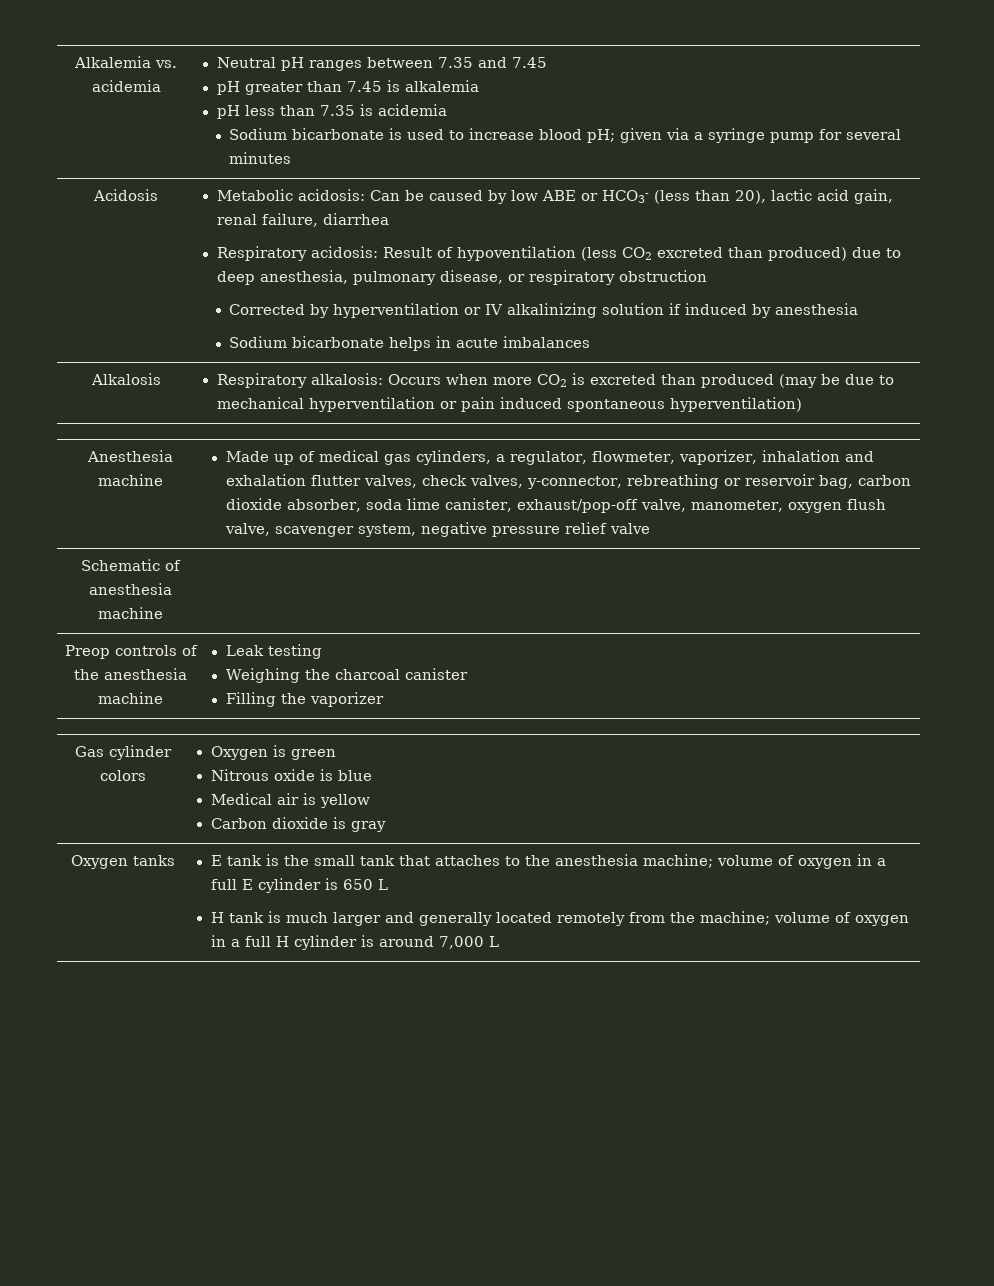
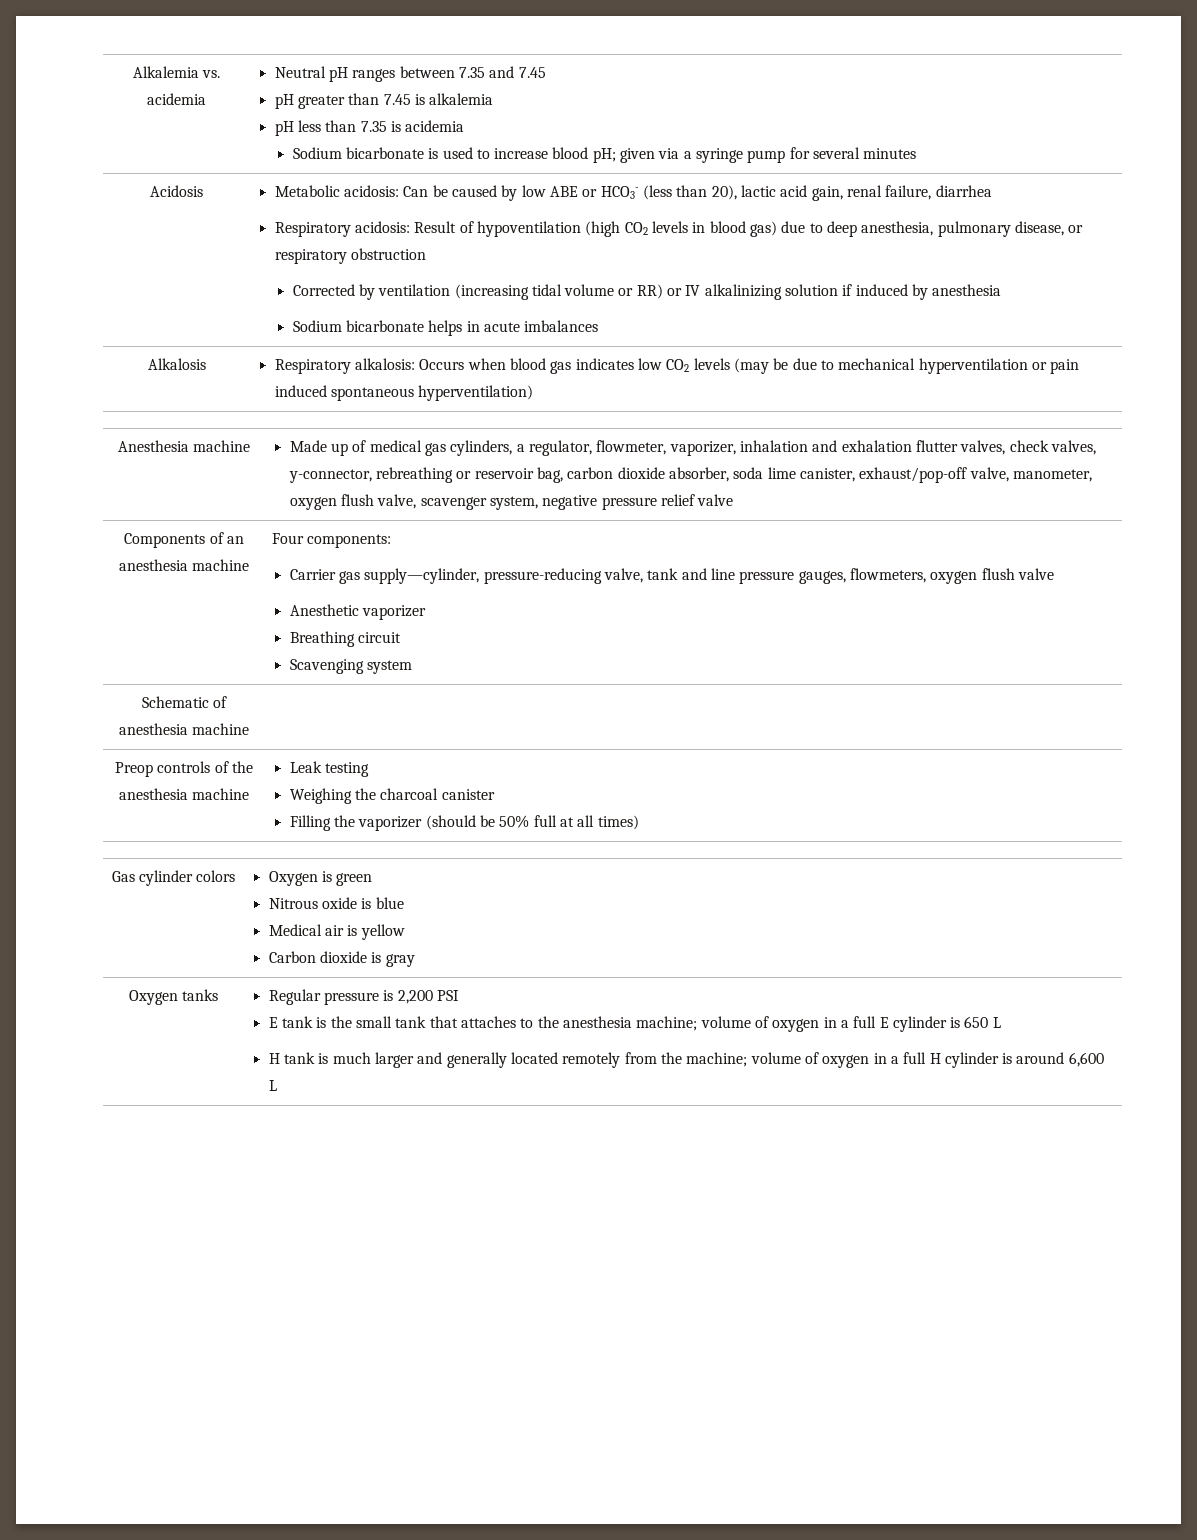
[580,247,847,261] (less CO2 excreted than produced) -> [585,221,777,237] (high CO2 levels in blood gas)
[333,303,460,318] hyperventilation -> [378,284,663,300] ventilation (increasing tidal volume or RR)
[492,373,774,388] more CO2 is excreted than produced -> [510,358,730,374] blood gas indicates low CO2 levels
(650, 528) none -> [124,532,244,548] [118,559,250,571] [272,533,392,548] [289,568,1054,584] [289,604,427,620] [289,631,402,647] [289,659,413,674] // Components of an anesthesia machine | Four components: // Carrier gas supply—cylinder, pressure-reducing valve, tank and line pressure gauges, flowmeters, oxygen flush valve // Anesthetic vaporizer // Breathing circuit // Scavenging system
(384, 699) none -> [425,815,639,830] (should be 50% full at all times)
(175, 860) none -> [268,989,460,1005] Regular pressure is 2,200 PSI //
[438,936,484,949] 7,000 -> [1068,1052,1104,1067] 6,600

